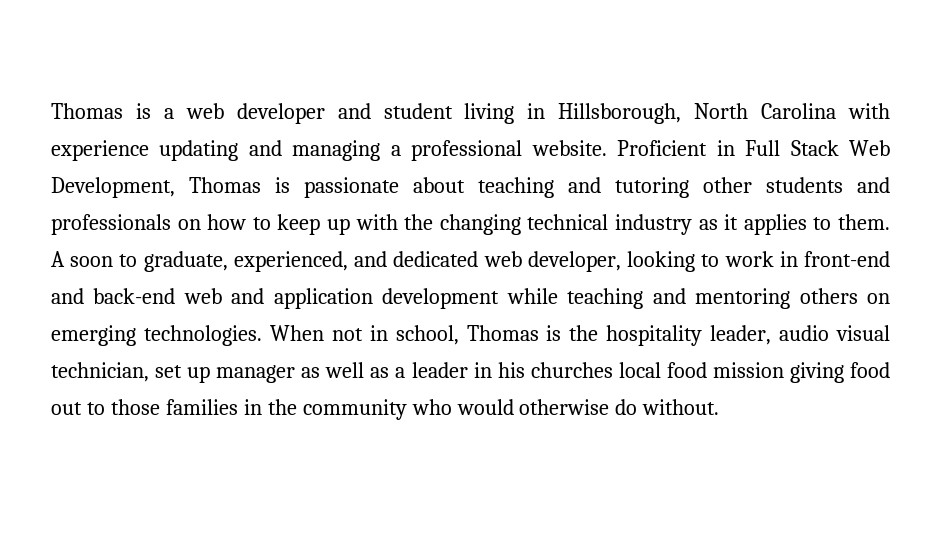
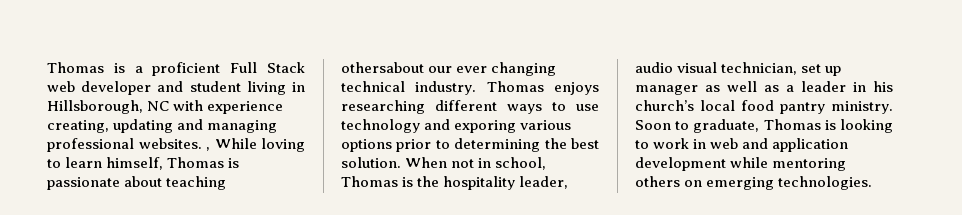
(174, 113) none -> [152,62,305,76] proficient Full Stack
[694,103,837,119] North Carolina -> [147,101,170,111] NC
(149, 150) none -> [47,120,109,133] creating,
[390,140,891,161] [51,177,175,198] a professional website. Proficient in Full Stack Web Development, -> [47,138,305,152] [47,157,164,170] professional websites. , While loving to learn himself,
[568,177,890,198] [51,214,891,235] [51,251,891,272] [51,288,891,309] [51,325,262,346] and tutoring other students and professionals on how to keep up with the changing technical industry as it applies to them. A soon to graduate, experienced, and dedicated web developer, looking to work in front-end and back-end web and application development while teaching and mentoring others on emerging technologies. -> [341,62,557,76] [341,81,599,95] [341,100,599,114] [341,119,572,133] [341,138,599,152] [341,157,401,168] othersabout our ever changing technical industry. Thomas enjoys researching different ways to use technology and exporing various options prior to determining the best solution.
[530,362,613,378] churches -> [635,100,694,111] church’s
[712,362,890,383] [51,399,720,420] mission giving food out to those families in the community who would otherwise do without. -> [780,101,893,114] [635,119,893,133] [635,138,849,152] [635,157,847,171] [635,176,873,190] pantry ministry. Soon to graduate, Thomas is looking to work in web and application development while mentoring others on emerging technologies.

